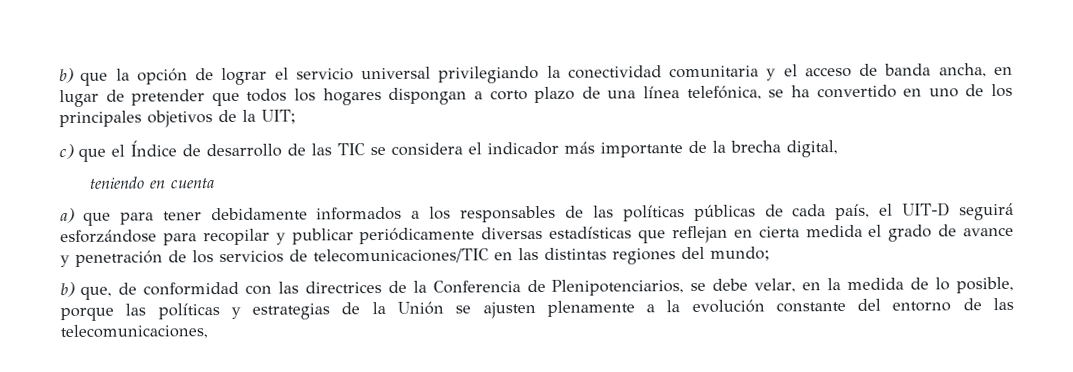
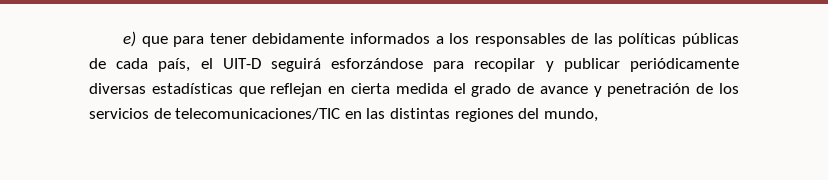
[59,63,1014,86] [59,83,1013,108] [59,109,296,128] [59,140,838,162] [88,176,215,189] [60,207,75,224] b) que la opción de lograr el servicio universal privilegiando la conectividad comunitaria y el acceso de banda ancha, en lugar de pretender que todos los hogares dispongan a corto plazo de una línea telefónica, se ha convertido en uno de los principales objetivos de la UIT; // c) que el Índice de desarrollo de las TIC se considera el indicador más importante de la brecha digital, // teniendo en cuenta // a) -> [123,31,137,47] e)
[710,246,770,261] [60,276,1015,300] [60,297,1015,322] [60,324,208,340] mundo; // b) que, de conformidad con las directrices de la Conferencia de Plenipotenciarios, se debe velar, en la medida de lo posible, porque las políticas y estrategias de la Unión se ajusten plenamente a la evolución constante del entorno de las telecomunicaciones, -> [543,108,598,122] mundo,

